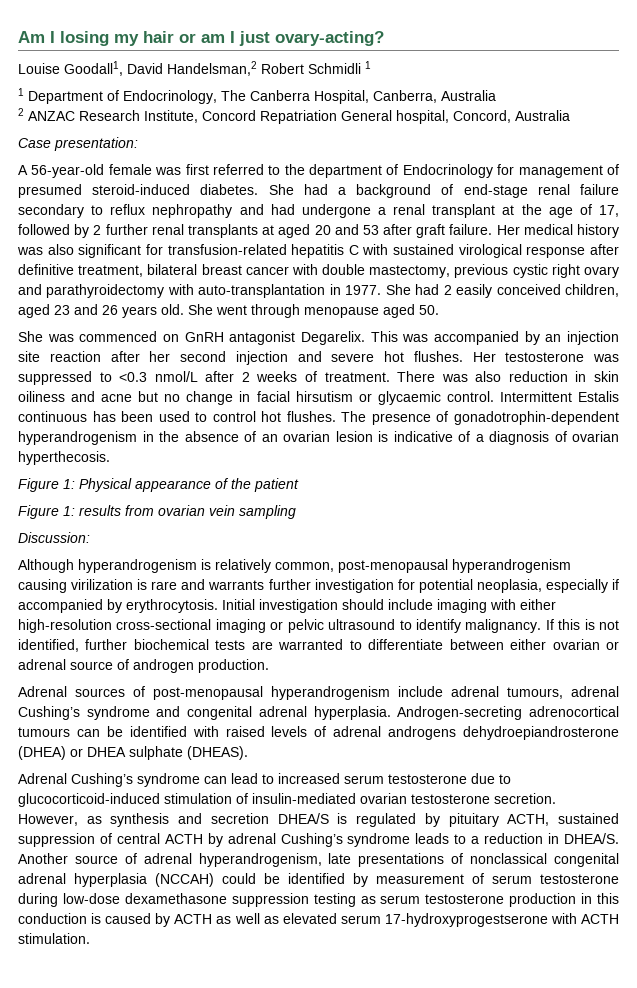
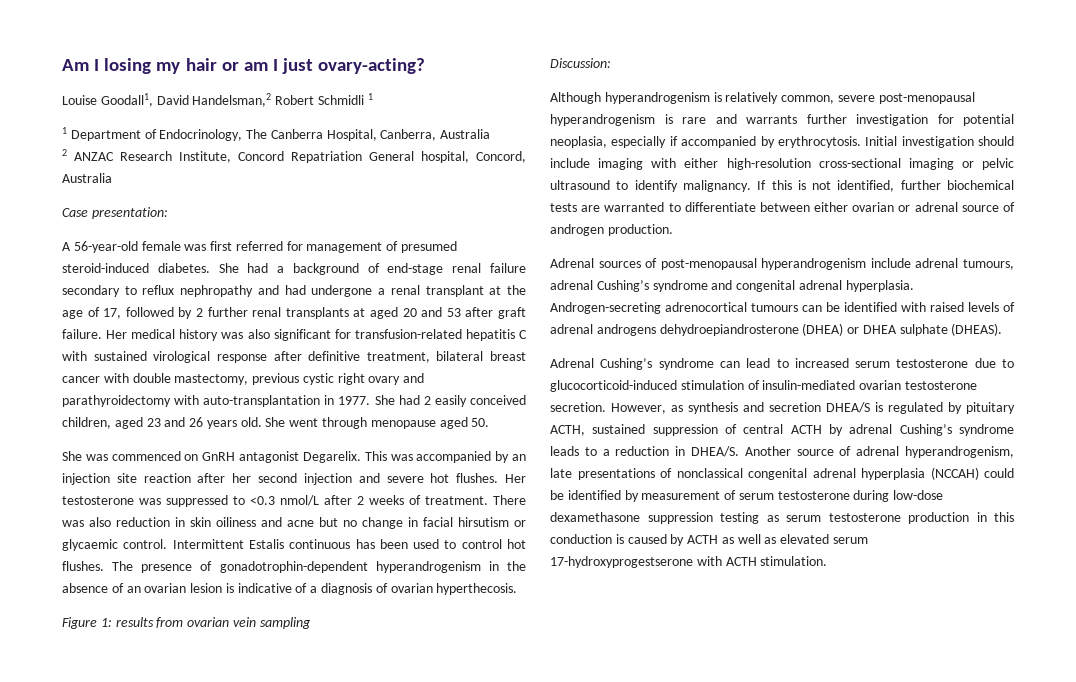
[268,164,493,178] to the department of Endocrinology -> (283, 246) none
[18,478,299,492] // Figure 1: Physical appearance of the patient -> (518, 589) none
[338,559,571,573] [18,579,134,593] post-menopausal hyperandrogenism causing virilization -> [837,92,975,104] [550,114,655,126] severe post-menopausal hyperandrogenism

